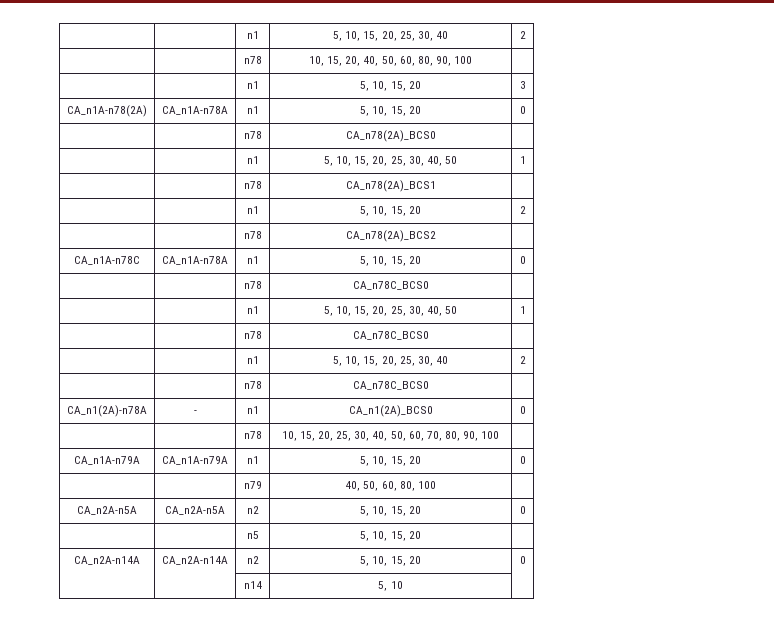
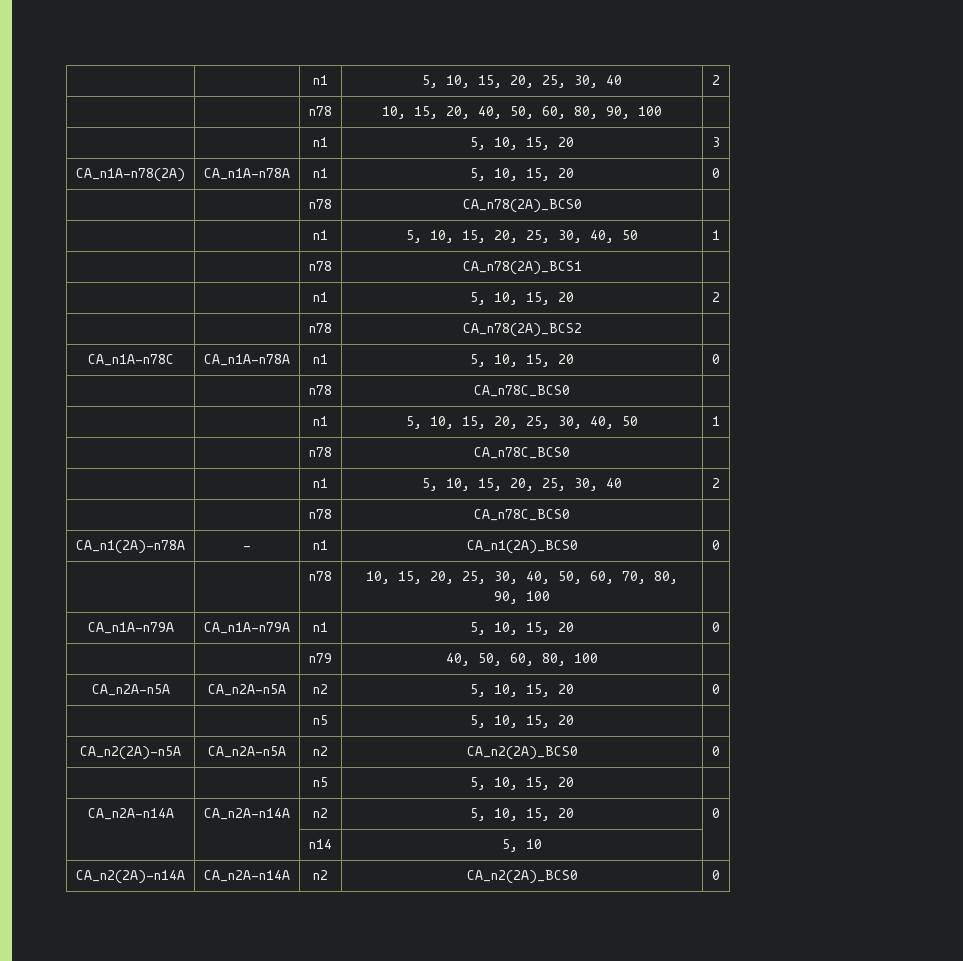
(421, 535) none -> [80,746,181,760] [208,746,286,758] [313,746,328,756] [466,746,578,760] [712,746,720,756] [313,777,328,787] [470,777,574,790] // CA_n2(2A)-n5A | CA_n2A-n5A | n2 | CA_n2(2A)_BCS0 | 0 // | | n5 | 5, 10, 15, 20 |
(403, 585) none -> [76,870,185,884] [204,870,290,882] [313,870,328,880] [466,870,578,884] [712,870,720,880] // CA_n2(2A)-n14A | CA_n2A-n14A | n2 | CA_n2(2A)_BCS0 | 0

